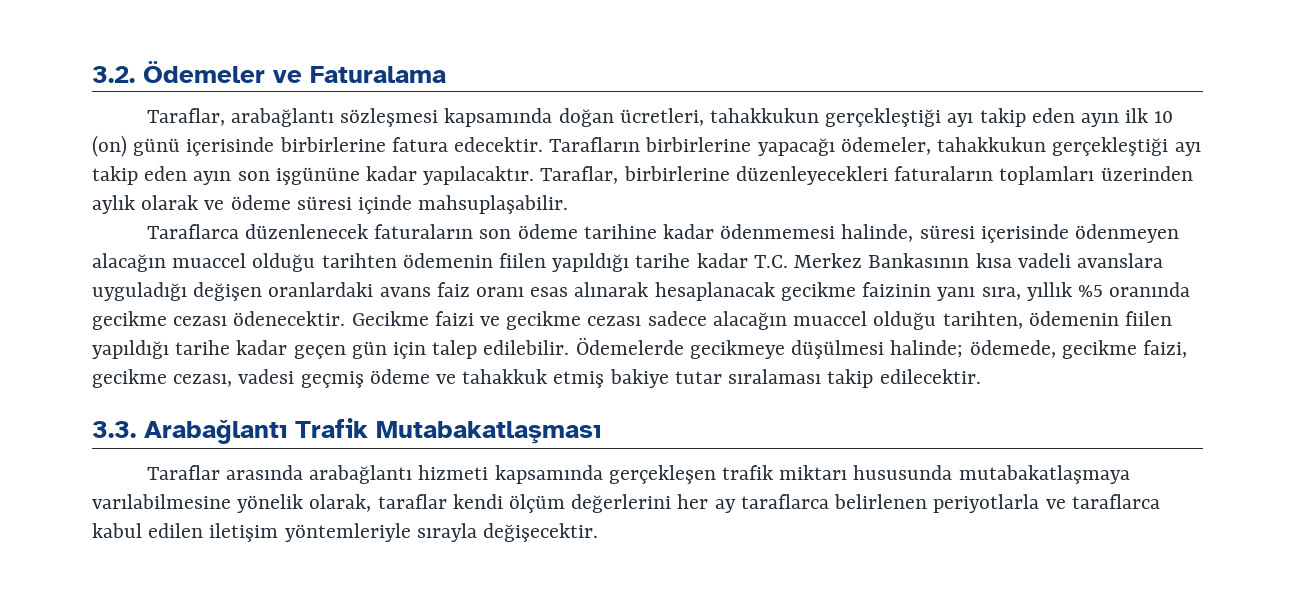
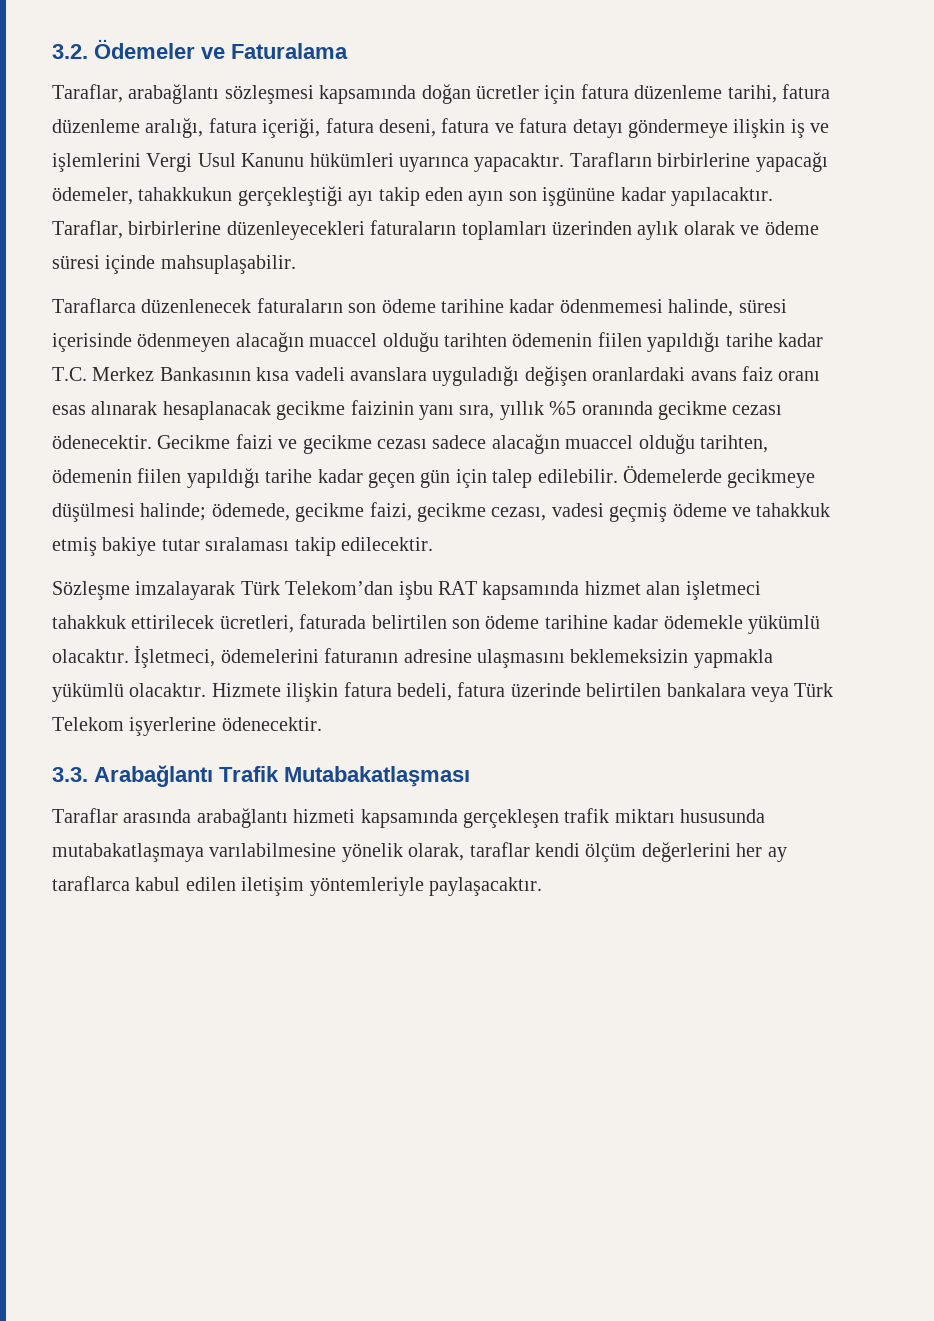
[619,108,1174,127] [92,135,544,157] ücretleri, tahakkukun gerçekleştiği ayı takip eden ayın ilk 10 (on) günü içerisinde birbirlerine fatura edecektir. -> [475,84,830,104] [52,118,830,138] [52,153,565,172] ücretler için fatura düzenleme tarihi, fatura düzenleme aralığı, fatura içeriği, fatura deseni, fatura ve fatura detayı göndermeye ilişkin iş ve işlemlerini Vergi Usul Kanunu hükümleri uyarınca yapacaktır.
(981, 376) none -> [52,581,761,600] [52,614,820,634] [52,645,773,668] [52,682,834,702] [52,717,322,736] // Sözleşme imzalayarak Türk Telekom’dan işbu RAT kapsamında hizmet alan işletmeci tahakkuk ettirilecek ücretleri, faturada belirtilen son ödeme tarihine kadar ödemekle yükümlü olacaktır. İşletmeci, ödemelerini faturanın adresine ulaşmasını beklemeksizin yapmakla yükümlü olacaktır. Hizmete ilişkin fatura bedeli, fatura üzerinde belirtilen bankalara veya Türk Telekom işyerlerine ödenecektir.
[834,494,1160,513] belirlenen periyotlarla ve taraflarca -> (130, 883) none
[416,523,599,542] sırayla değişecektir. -> [429,877,542,896] paylaşacaktır.

